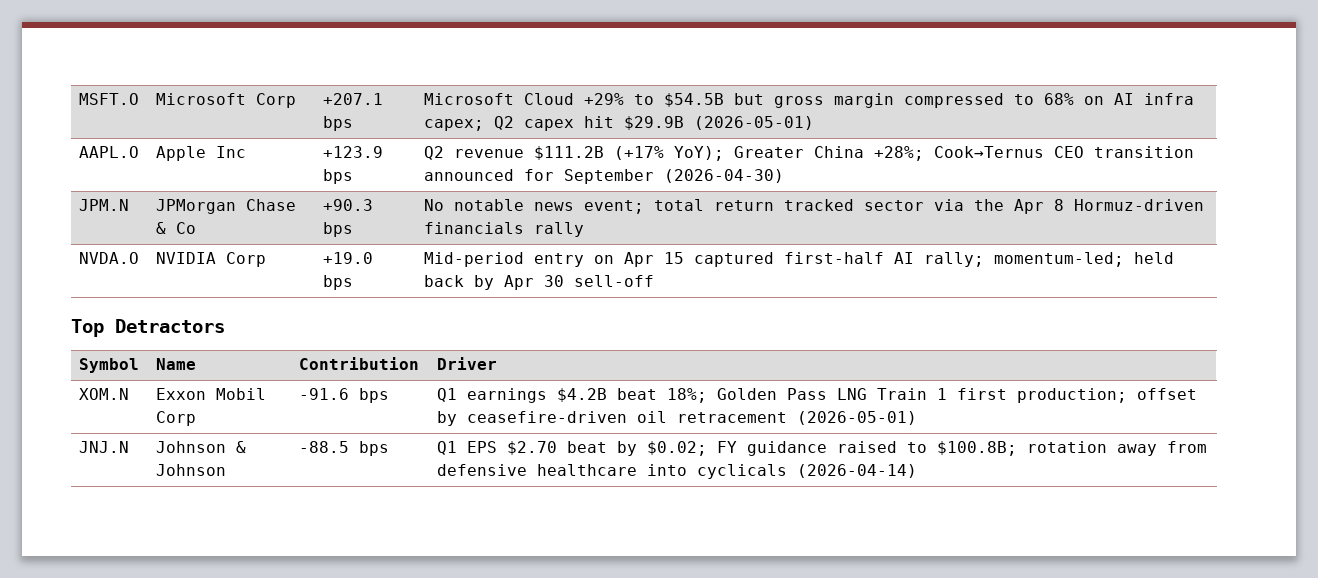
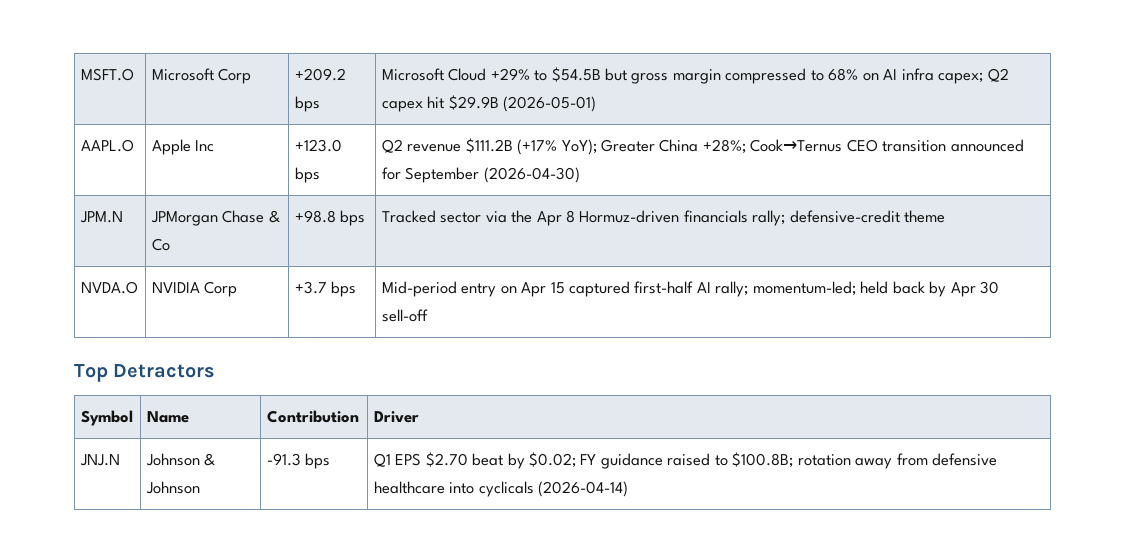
[323,93,384,105] +207.1 -> [294,68,346,81] +209.2
[323,146,384,158] +123.9 -> [294,139,342,152] +123.0
[323,199,374,211] [323,222,354,237] [424,199,855,214] +90.3 bps | No notable news event; total return tracked -> [294,210,366,226] [381,210,436,223] +98.8 bps | Tracked
[534,222,585,237] rally -> [752,210,946,226] rally; defensive-credit theme
[323,252,374,264] +19.0 -> [294,281,327,294] +3.7
[79,388,130,400] [156,388,267,400] [156,411,197,426] [299,388,390,403] [437,388,1198,403] [437,411,918,426] // XOM.N | Exxon Mobil Corp | -91.6 bps | Q1 earnings $4.2B beat 18%; Golden Pass LNG Train 1 first production; offset by ceasefire-driven oil retracement (2026-05-01) -> (419, 417) none
[299,441,350,453] -88.5 -> [266,453,301,466] -91.3

